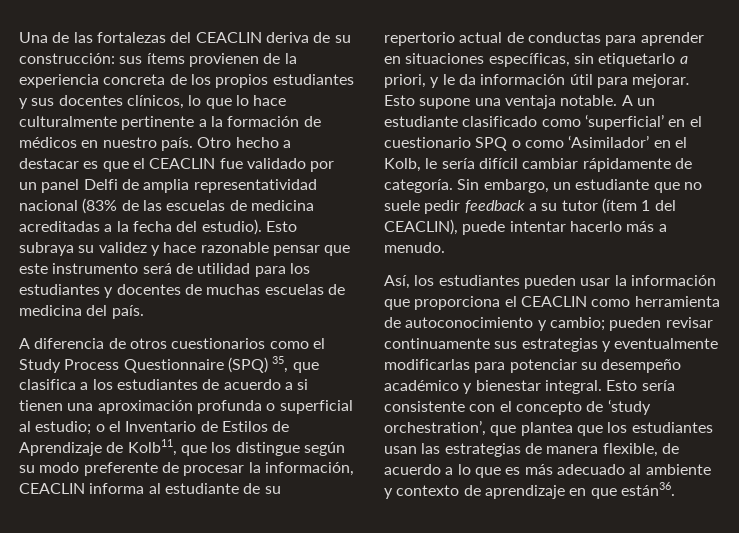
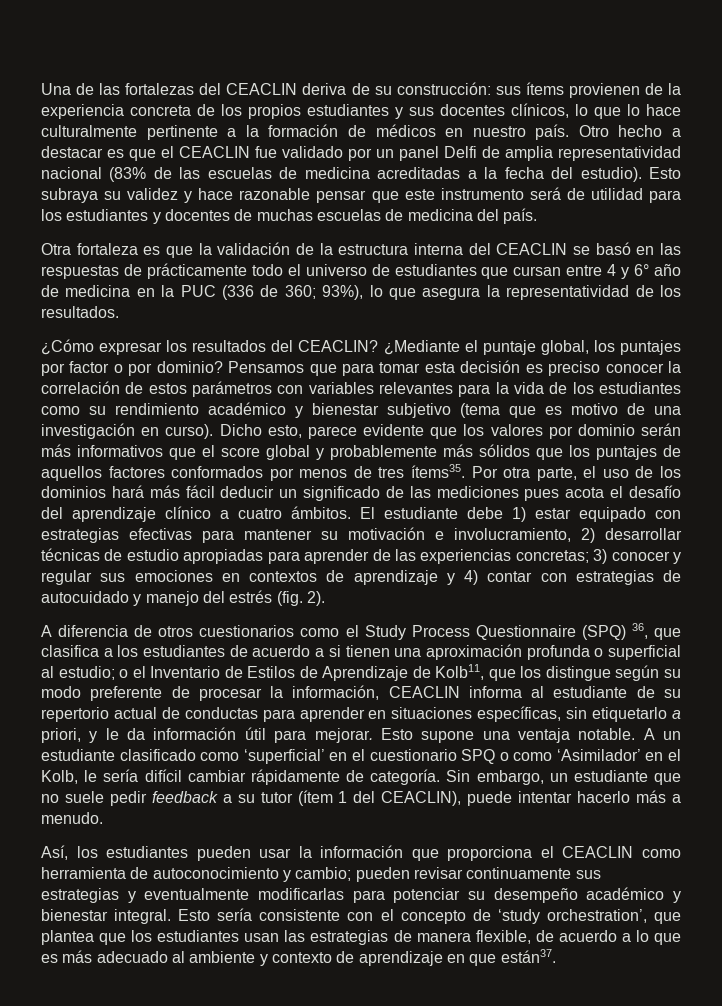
(144, 312) none -> [41,242,681,258] [41,263,682,279] [41,285,681,300] [41,306,119,318] [41,339,681,355] [41,360,682,376] [41,381,681,397] [41,402,681,418] [41,423,681,439] [41,444,681,460] [41,464,681,481] [41,485,681,501] [41,506,681,522] [41,527,682,543] [41,548,682,564] [41,570,681,585] [41,590,325,606] // Otra fortaleza es que la validación de la estructura interna del CEACLIN se basó en las respuestas de prácticamente todo el universo de estudiantes que cursan entre 4 y 6° año de medicina en la PUC (336 de 360; 93%), lo que asegura la representatividad de los resultados. // ¿Cómo expresar los resultados del CEACLIN? ¿Mediante el puntaje global, los puntajes por factor o por dominio? Pensamos que para tomar esta decisión es preciso conocer la correlación de estos parámetros con variables relevantes para la vida de los estudiantes como su rendimiento académico y bienestar subjetivo (tema que es motivo de una investigación en curso). Dicho esto, parece evidente que los valores por dominio serán más informativos que el score global y probablemente más sólidos que los puntajes de aquellos factores conformados por menos de tres ítems35. Por otra parte, el uso de los dominios hará más fácil deducir un significado de las mediciones pues acota el desafío del aprendizaje clínico a cuatro ámbitos. El estudiante debe 1) estar equipado con estrategias efectivas para mantener su motivación e involucramiento, 2) desarrollar técnicas de estudio apropiadas para aprender de las experiencias concretas; 3) conocer y regular sus emociones en contextos de aprendizaje y 4) contar con estrategias de autocuidado y manejo del estrés (fig. 2).
[272,356,289,373] 35, -> [631,623,648,639] 36,
[620,482,675,496] están36. -> [500,949,556,963] están37.

